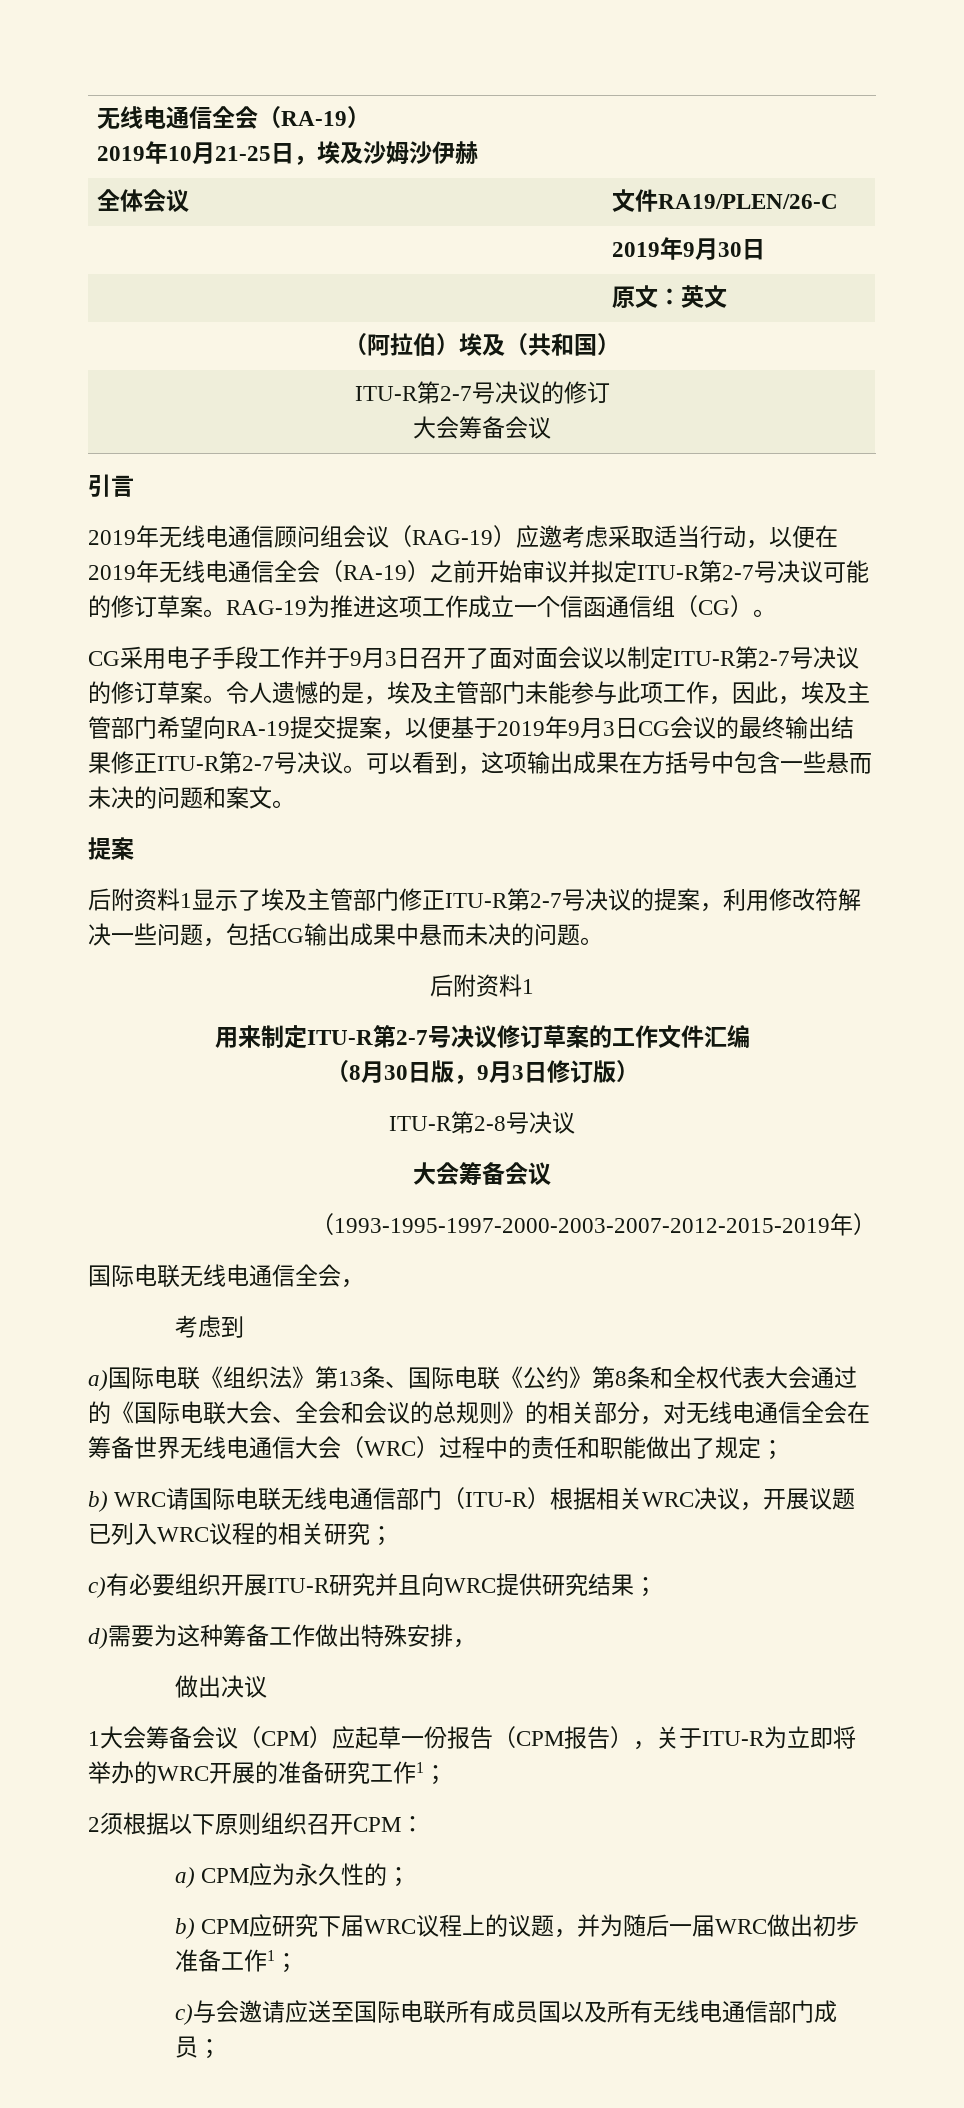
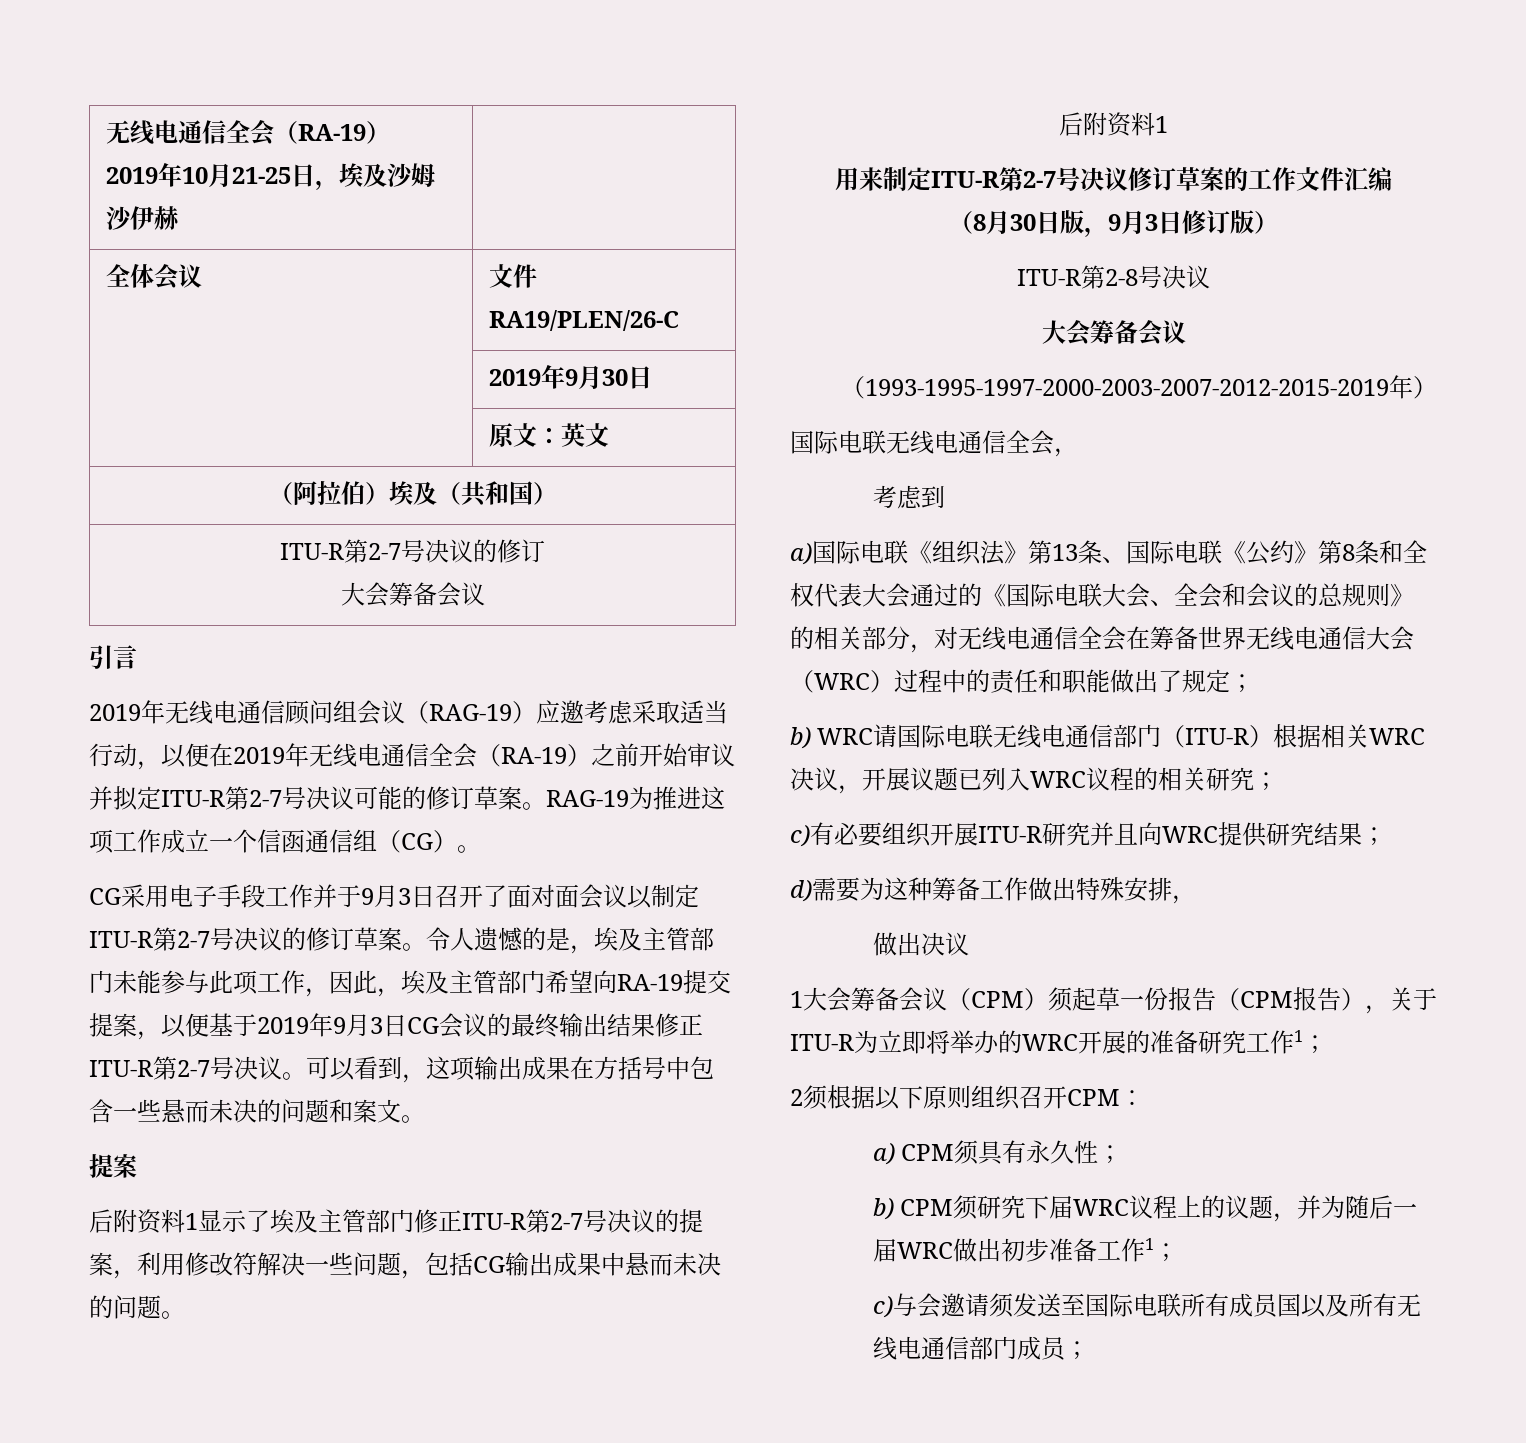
[332,1726,355,1749] 应 -> [1048,987,1073,1012] 须
[249,1863,388,1886] 应为永久性的 -> [954,1140,1099,1165] 须具有永久性
[249,1914,273,1937] 应 -> [953,1195,979,1220] 须
[285,2000,309,2023] 应 -> [988,1293,1037,1318] 须发

